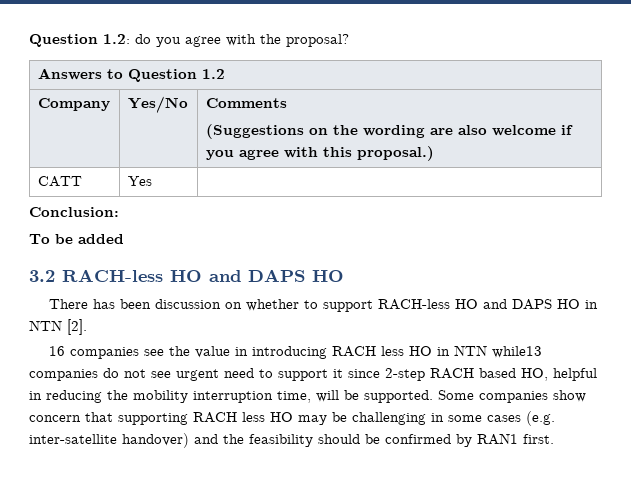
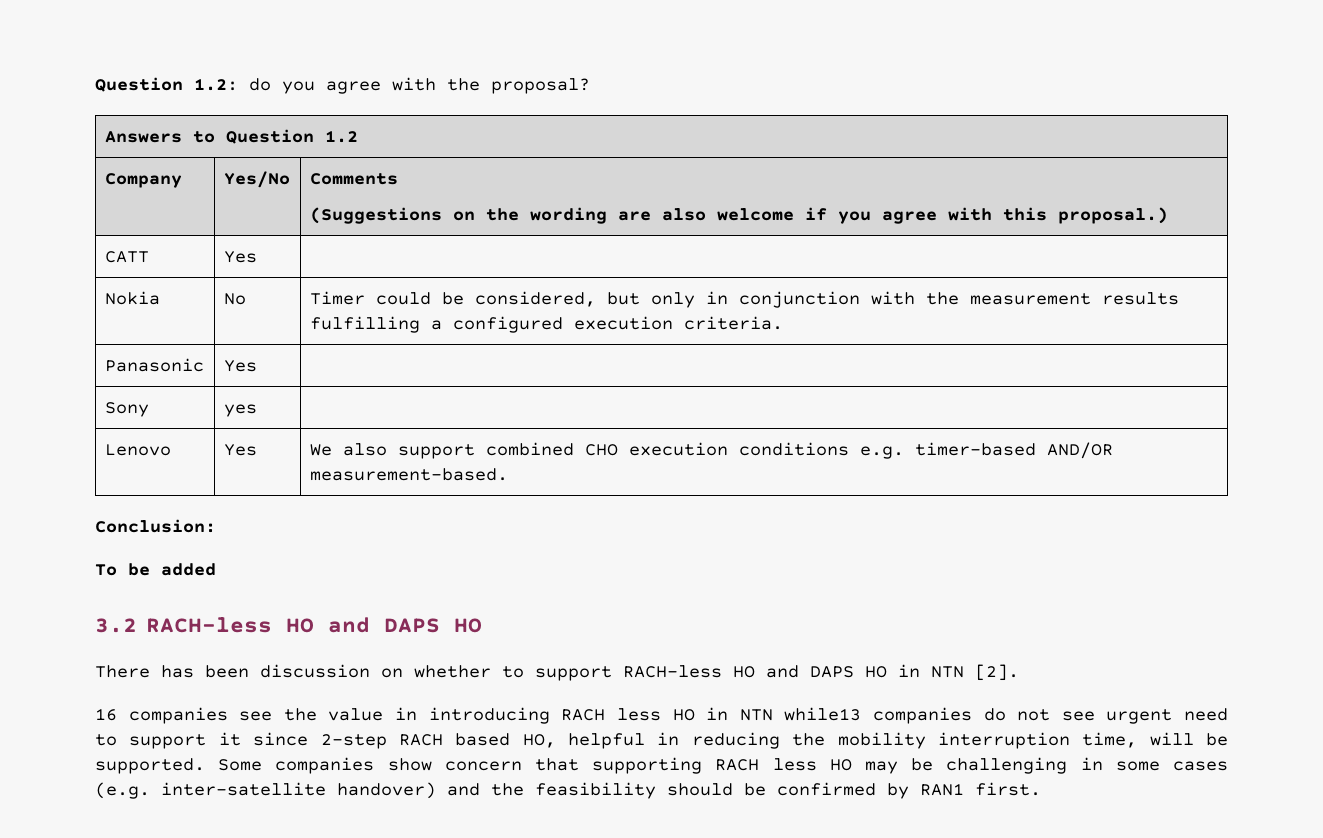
(152, 181) none -> [104,291,160,305] [223,293,246,305] [309,291,1179,308] [309,316,783,333] [104,358,204,372] [223,360,257,372] [104,402,149,417] [223,404,257,417] [104,444,171,456] [223,444,257,456] [309,442,1113,459] [309,468,508,481] // Nokia | No | Timer could be considered, but only in conjunction with the measurement results fulfilling a configured execution criteria. // Panasonic | Yes | // Sony | yes | // Lenovo | Yes | We also support combined CHO execution conditions e.g. timer-based AND/OR measurement-based.

